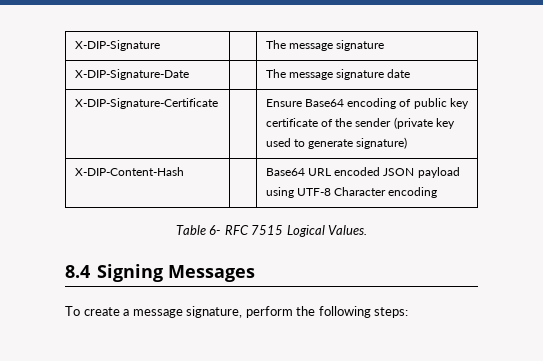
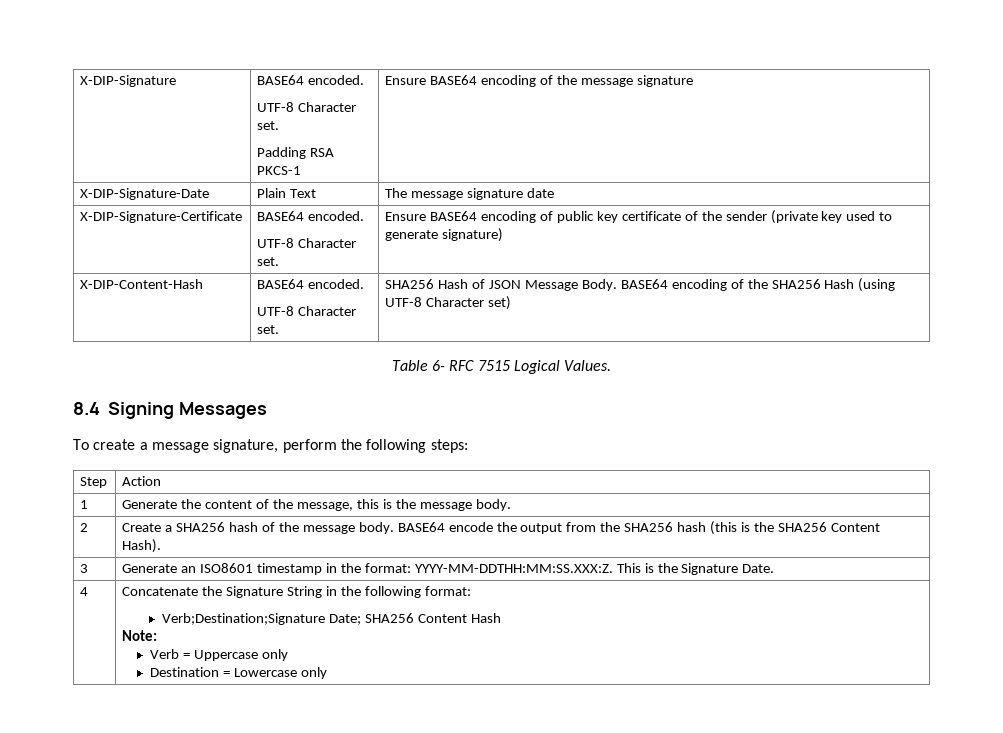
[266,40,287,49] | The -> [257,75,365,85] [257,102,357,112] [257,121,280,130] [257,147,335,159] [257,166,302,175] [385,75,578,87] BASE64 encoded. // UTF-8 Character set. // Padding RSA PKCS-1 | Ensure BASE64 encoding of the
(190, 74) none -> [257,188,317,198] Plain Text
[266,99,345,107] | Ensure Base64 -> [257,211,365,221] [257,238,357,248] [257,257,280,266] [385,211,478,221] BASE64 encoded. // UTF-8 Character set. | Ensure BASE64
[266,167,460,178] [266,187,438,198] | Base64 URL encoded JSON payload using UTF-8 Character encoding -> [257,279,365,289] [257,306,357,316] [257,325,280,334] [385,278,896,292] [385,296,512,310] BASE64 encoded. // UTF-8 Character set. | SHA256 Hash of JSON Message Body. BASE64 encoding of the SHA256 Hash (using UTF-8 Character set)
(409, 312) none -> [80,477,108,488] [122,476,162,486] [80,500,89,509] [122,499,511,511] [80,523,89,532] [122,521,880,535] [122,539,162,553] [80,564,89,573] [122,563,775,575] [80,587,89,596] [122,586,471,598] [162,613,501,625] [122,630,158,641] [150,649,289,661] [150,667,328,679] // Step | Action // 1 | Generate the content of the message, this is the message body. // 2 | Create a SHA256 hash of the message body. BASE64 encode the output from the SHA256 hash (this is the SHA256 Content Hash). // 3 | Generate an ISO8601 timestamp in the format: YYYY-MM-DDTHH:MM:SS.XXX:Z. This is the Signature Date. // 4 | Concatenate the Signature String in the following format: // Verb;Destination;Signature Date; SHA256 Content Hash // Note: // Verb = Uppercase only // Destination = Lowercase only

